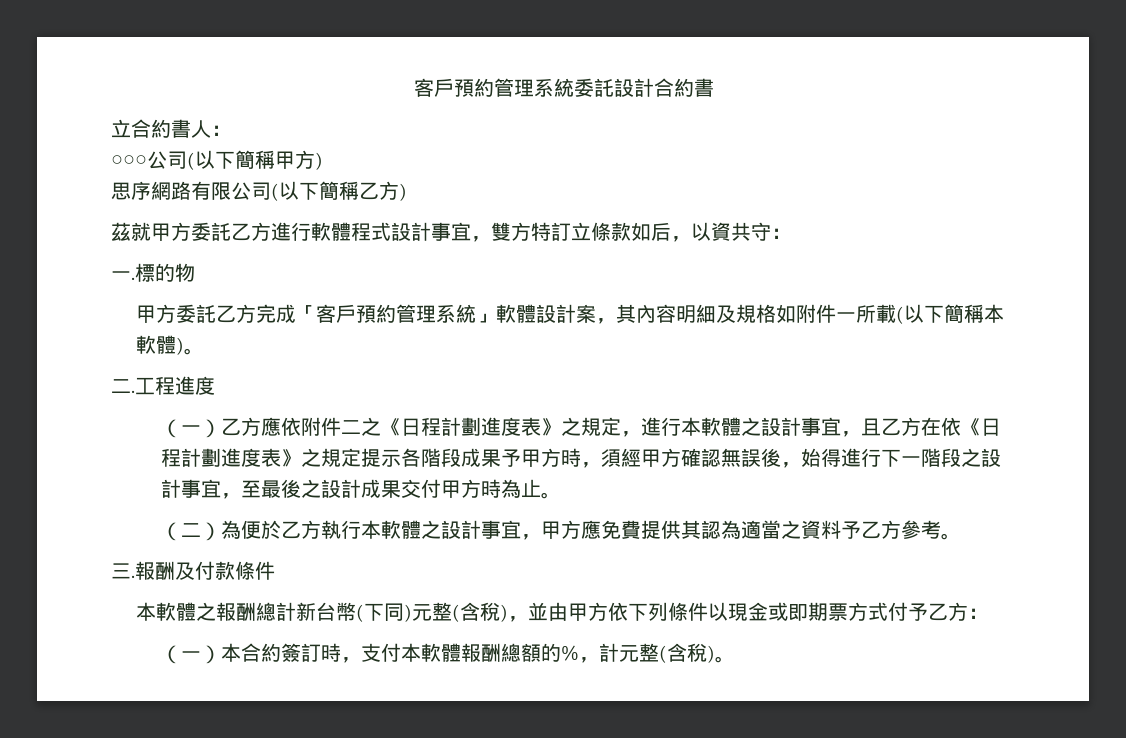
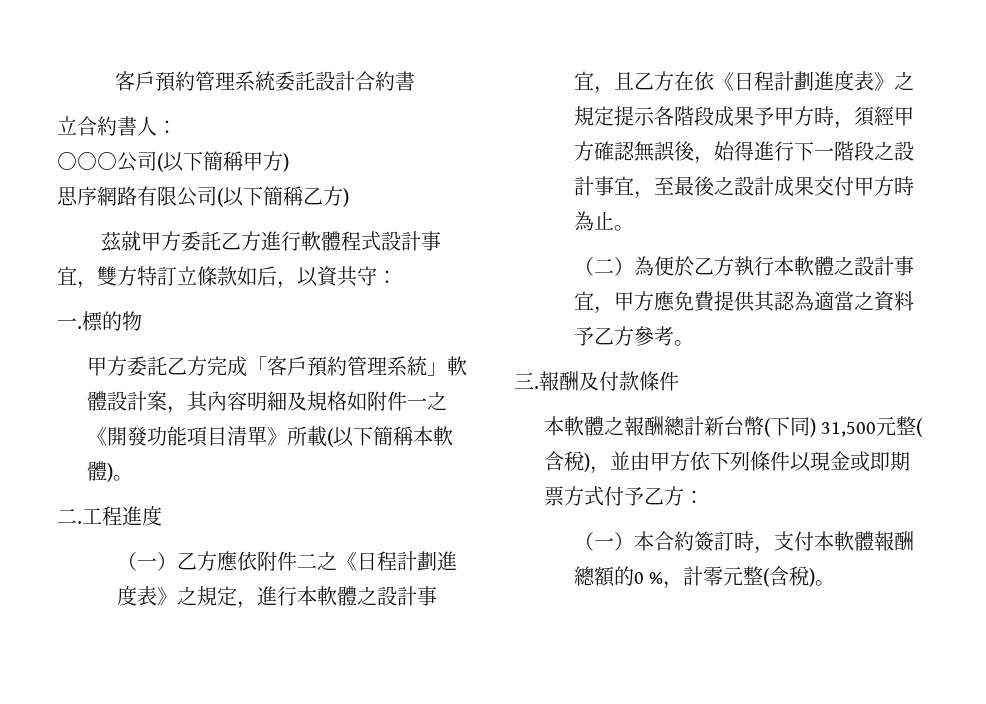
(857, 316) none -> [426,391,447,410] [86,426,287,447] 之《開發功能項目清單》
(413, 613) none -> [821,422,877,437] 31,500
(562, 652) none -> [633,572,644,584] 0
(620, 652) none -> [703,566,724,586] 零

